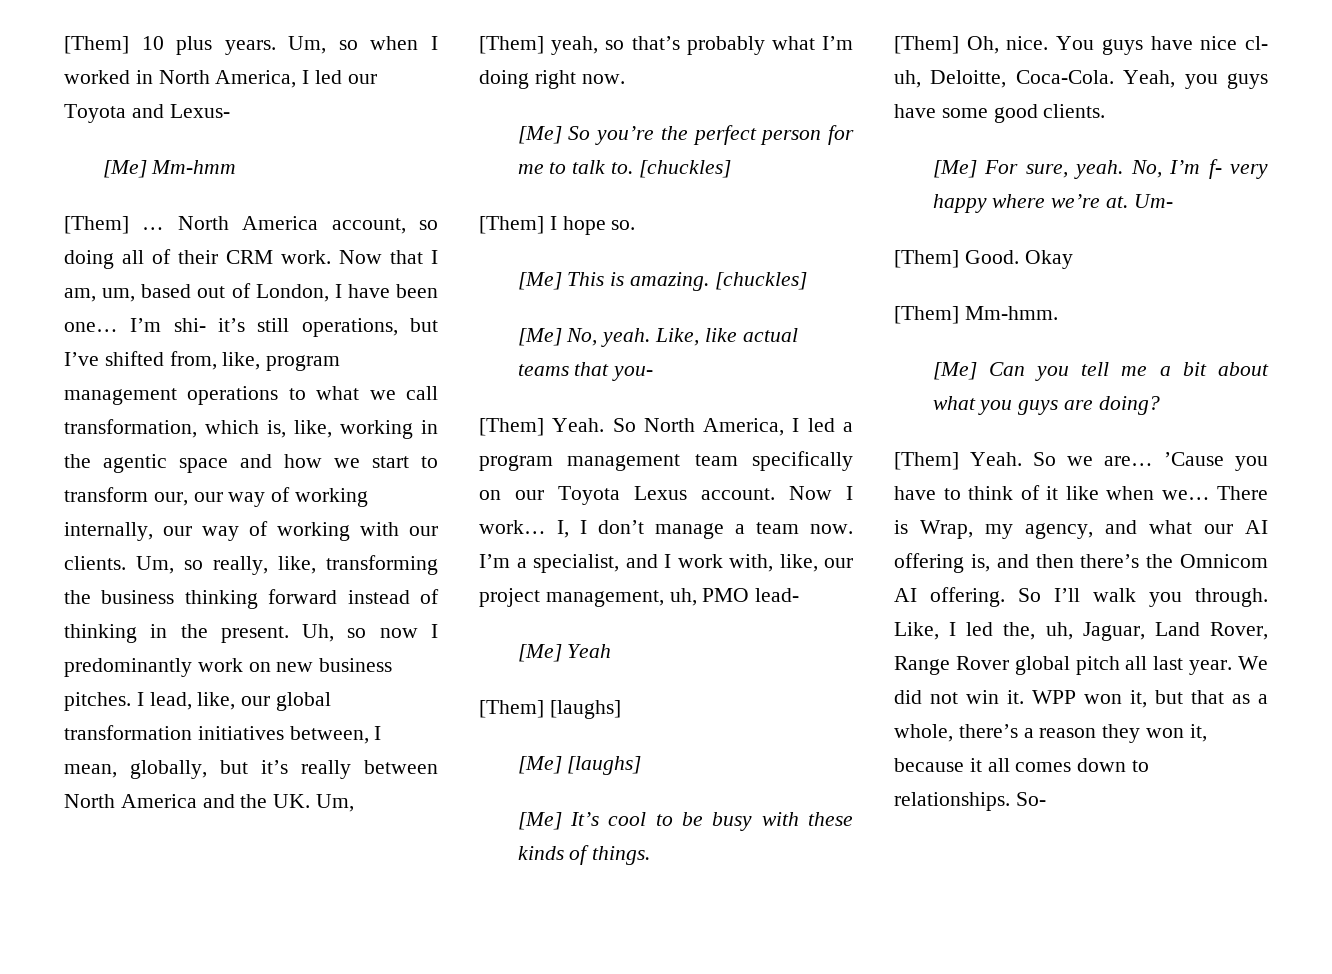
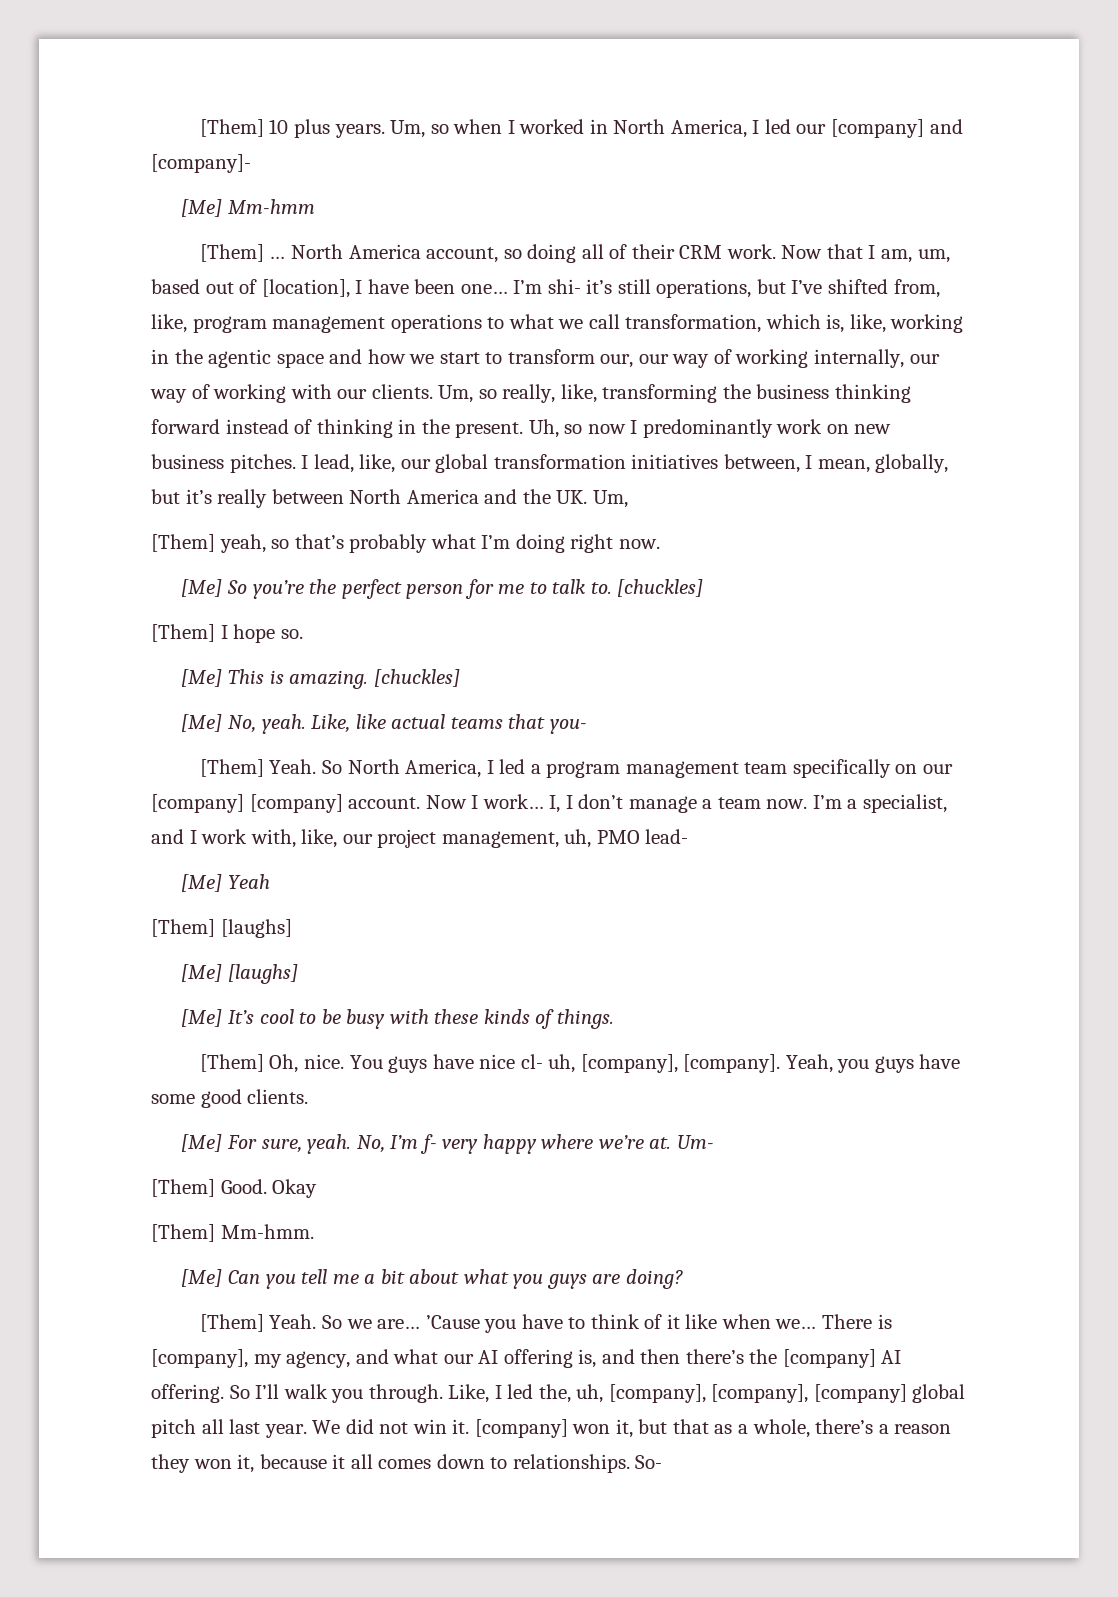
[64,104,230,123] Toyota and Lexus- -> [830,119,963,138] [151,154,251,173] [company] and [company]-
[255,284,329,302] London, -> [261,279,350,298] [location],
[558,486,687,505] Toyota Lexus -> [151,794,343,813] [company] [company]
[930,70,1114,88] Deloitte, Coca-Cola. -> [580,1054,781,1073] [company], [company].
[920,520,973,539] Wrap, -> [151,1349,248,1368] [company],
[1180,554,1268,568] Omnicom -> [782,1349,876,1368] [company]
[1082,622,1268,641] [894,656,1009,675] Jaguar, Land Rover, Range Rover -> [608,1384,907,1403] [company], [company], [company]
[1032,690,1076,704] WPP -> [474,1419,568,1438] [company]

